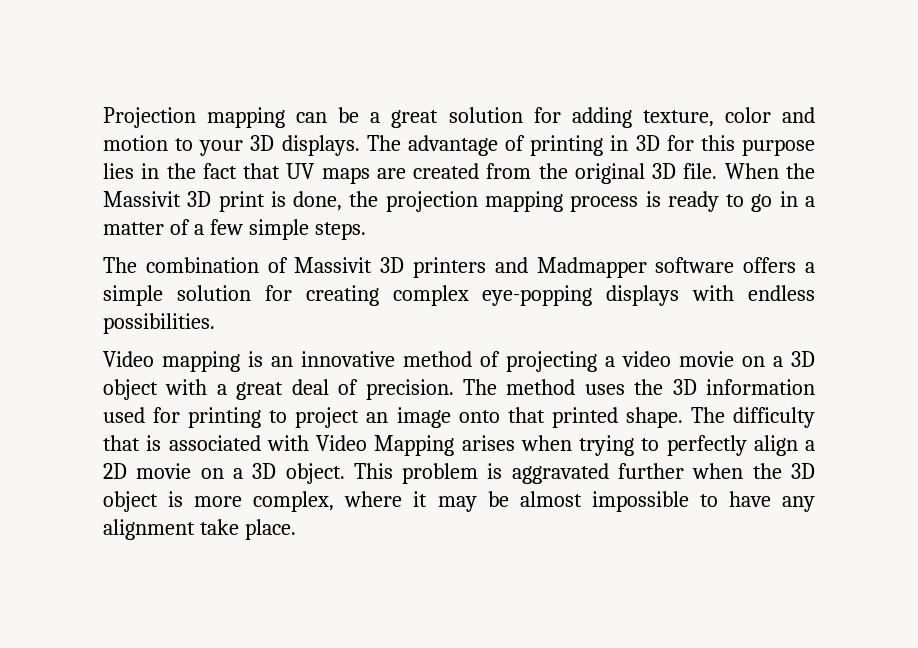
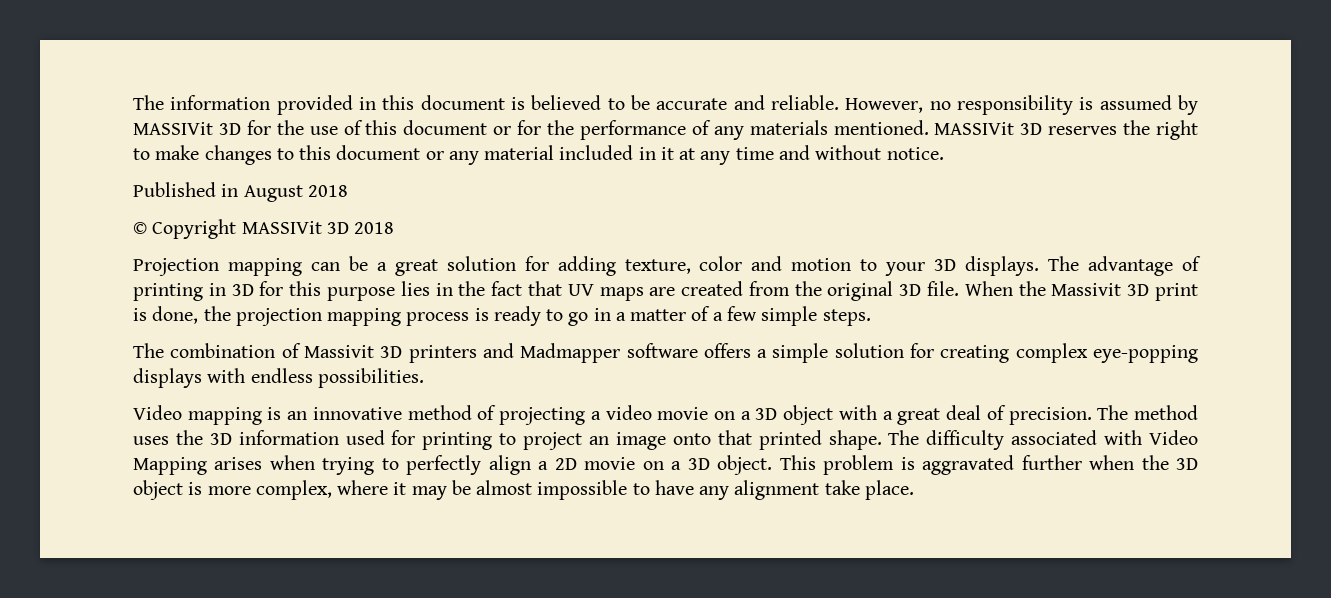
(103, 117) none -> [133,95,1199,115] [133,120,1198,140] [133,145,944,165] [133,182,348,202] [133,219,395,239] The information provided in this document is believed to be accurate and reliable. However, no responsibility is assumed by MASSIVit 3D for the use of this document or for the performance of any materials mentioned. MASSIVit 3D reserves the right to make changes to this document or any material included in it at any time and without notice. // Published in August 2018 // © Copyright MASSIVit 3D 2018 //
[103,435,162,451] that is -> (1005, 440) none

